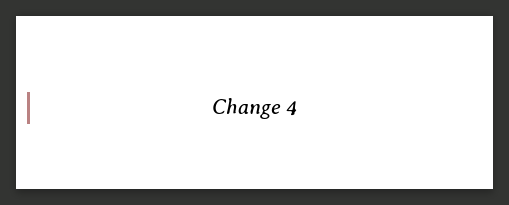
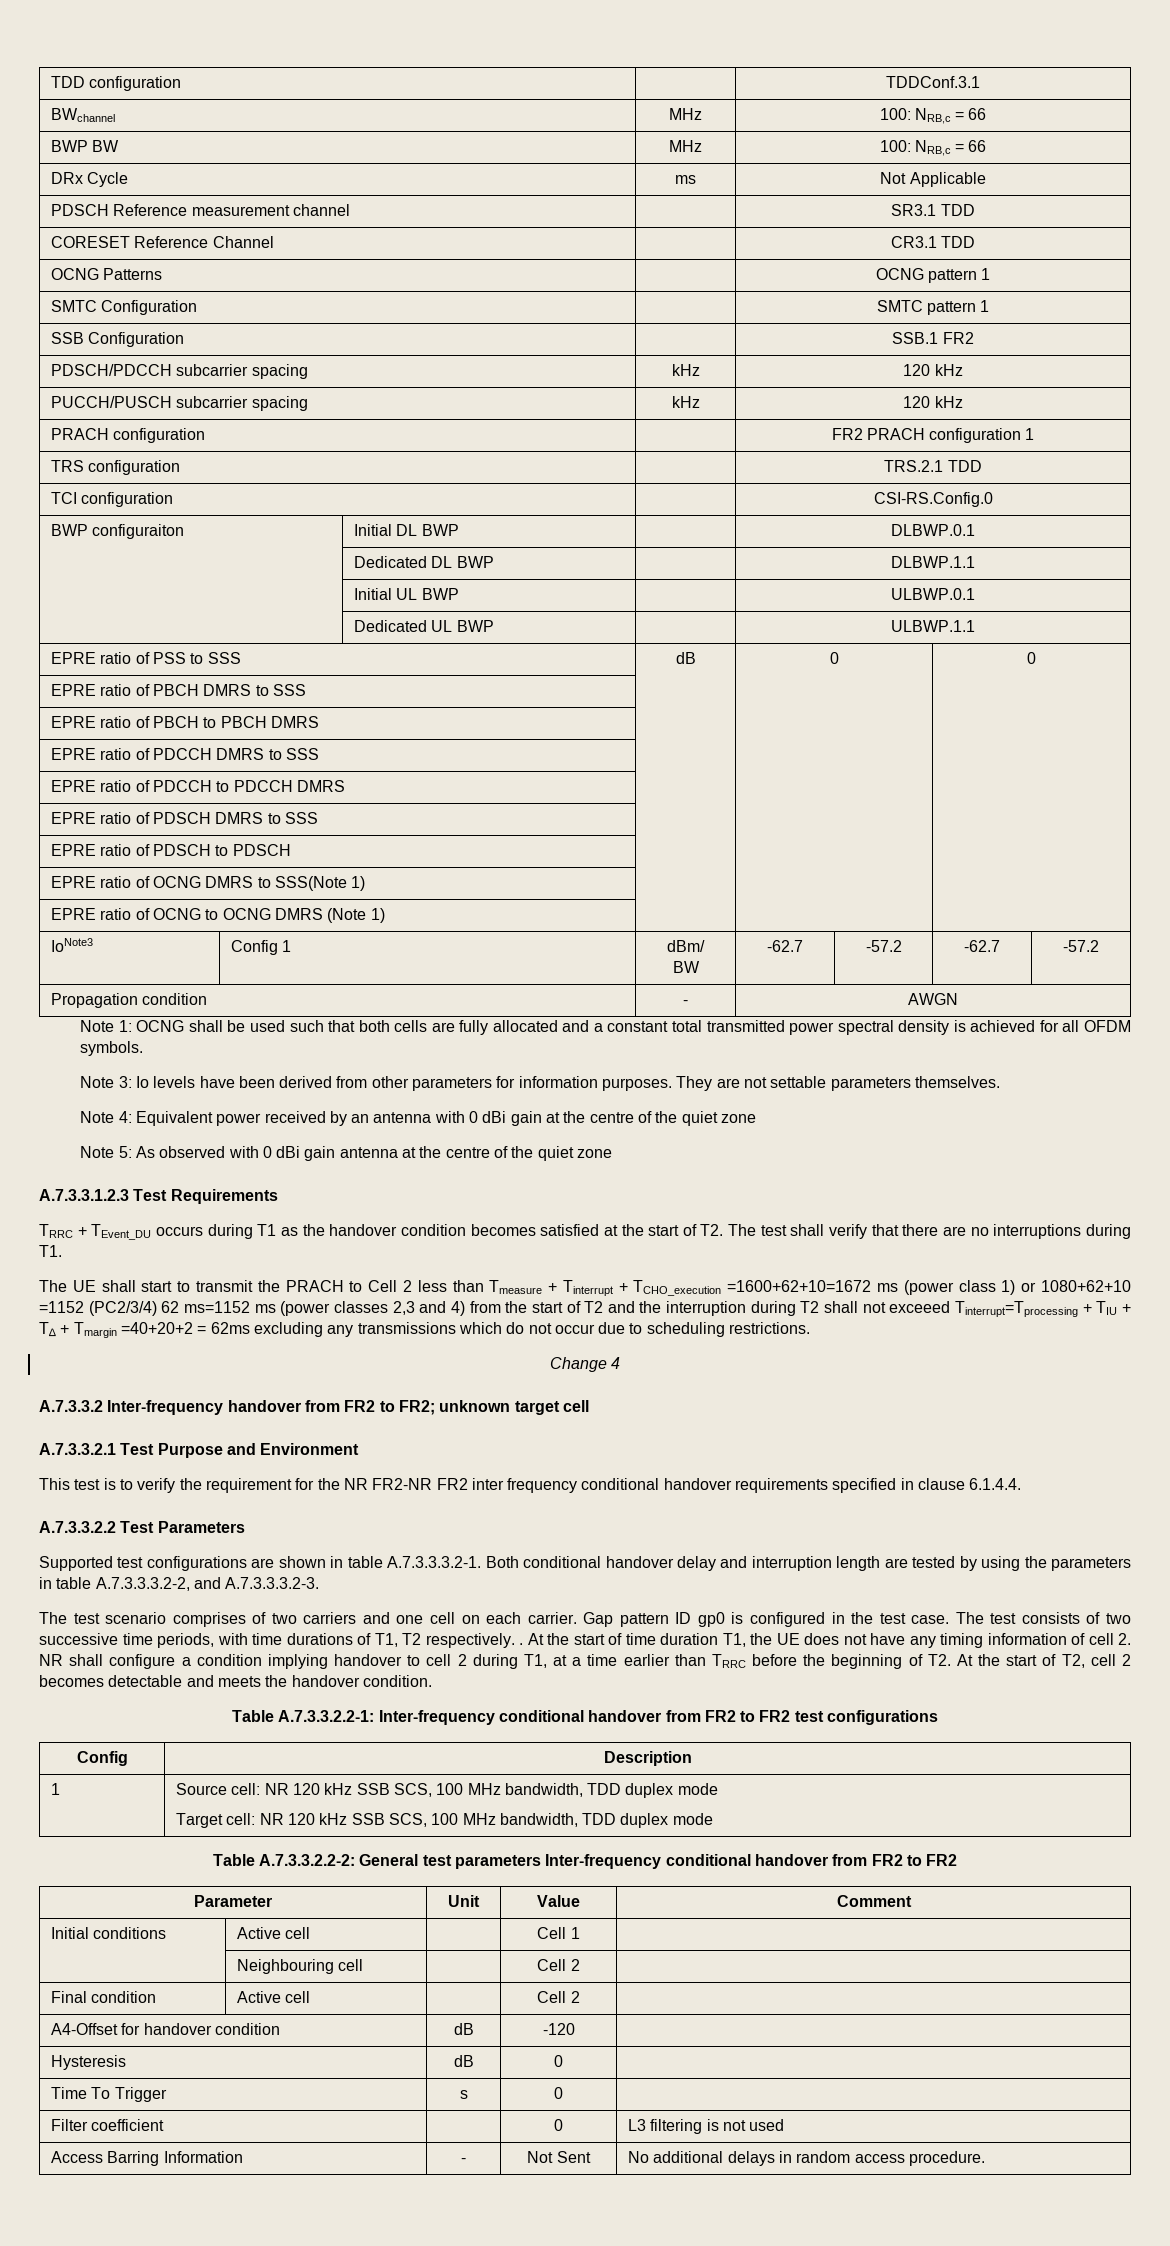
[212,98,297,119] Change 4 -> [50,76,182,91] [886,76,980,88] [50,108,115,122] [669,108,702,120] [879,108,987,124] [50,140,120,152] [669,140,702,152] [879,140,987,156] [50,172,129,187] [675,175,696,184] [880,172,986,187] [50,204,350,216] [891,204,975,216] [50,236,274,248] [890,236,976,248] [50,268,163,280] [875,268,991,283] [50,300,198,315] [876,300,990,315] [50,332,185,347] [892,332,974,344] [50,364,308,379] [671,364,700,376] [903,364,963,376] [50,396,308,411] [671,396,700,408] [903,396,963,408] [50,428,206,443] [831,428,1035,443] [50,460,181,475] [884,460,982,472] [50,492,174,507] [873,492,993,507] [50,524,185,539] [353,524,459,536] [891,524,975,536] [353,556,494,568] [891,556,975,568] [353,588,459,600] [891,588,975,600] [353,620,494,632] [891,620,975,632] [50,652,241,664] [675,652,696,664] [829,652,839,664] [1027,652,1036,664] [50,684,306,696] [50,716,319,728] [50,748,319,760] [50,780,345,792] [50,812,318,824] [50,844,291,856] [50,876,366,891] [50,908,385,923] [50,938,93,952] [230,940,292,955] [667,940,705,952] [672,961,700,973] [767,940,803,952] [865,940,902,952] [964,940,1000,952] [1063,940,1099,952] [50,993,208,1008] [683,1000,688,1005] [908,993,958,1005] [80,1020,1132,1035] [80,1041,144,1056] [80,1076,1000,1091] [80,1111,756,1126] [80,1146,613,1161] [39,1189,278,1204] [39,1224,1132,1240] [39,1245,62,1257] [39,1280,1131,1296] [39,1301,1132,1317] [39,1322,811,1338] [549,1357,621,1372] [39,1400,589,1415] [39,1443,360,1458] [39,1478,1022,1493] [39,1521,245,1533] [39,1556,1132,1571] [39,1577,320,1591] [39,1612,1131,1627] [39,1633,1131,1648] [39,1654,1132,1669] [39,1675,432,1687] [231,1710,939,1725] [76,1751,128,1766] [603,1751,692,1766] [50,1783,60,1795] [175,1783,718,1798] [175,1813,713,1828] [212,1854,958,1869] [194,1895,272,1907] [448,1895,480,1907] [537,1895,580,1907] [836,1895,912,1907] [50,1927,167,1939] [236,1927,311,1939] [537,1927,580,1939] [236,1959,364,1974] [537,1959,580,1971] [50,1991,157,2003] [236,1991,311,2003] [537,1991,580,2003] [50,2023,280,2035] [453,2023,474,2035] [542,2023,575,2035] [50,2055,126,2070] [453,2055,474,2067] [554,2055,563,2067] [50,2087,167,2102] [459,2090,468,2099] [554,2087,563,2099] [50,2119,165,2131] [554,2119,563,2131] [627,2119,785,2134] [50,2151,243,2166] [461,2158,466,2163] [527,2151,591,2163] [627,2151,985,2166] TDD configuration | | TDDConf.3.1 // BWchannel | MHz | 100: NRB,c = 66 // BWP BW | MHz | 100: NRB,c = 66 // DRx Cycle | ms | Not Applicable // PDSCH Reference measurement channel | | SR3.1 TDD // CORESET Reference Channel | | CR3.1 TDD // OCNG Patterns | | OCNG pattern 1 // SMTC Configuration | | SMTC pattern 1 // SSB Configuration | | SSB.1 FR2 // PDSCH/PDCCH subcarrier spacing | kHz | 120 kHz // PUCCH/PUSCH subcarrier spacing | kHz | 120 kHz // PRACH configuration | | FR2 PRACH configuration 1 // TRS configuration | | TRS.2.1 TDD // TCI configuration | | CSI-RS.Config.0 // BWP configuraiton | Initial DL BWP | | DLBWP.0.1 // | Dedicated DL BWP | | DLBWP.1.1 // | Initial UL BWP | | ULBWP.0.1 // | Dedicated UL BWP | | ULBWP.1.1 // EPRE ratio of PSS to SSS | dB | 0 | 0 // EPRE ratio of PBCH DMRS to SSS | | | // EPRE ratio of PBCH to PBCH DMRS | | | // EPRE ratio of PDCCH DMRS to SSS | | | // EPRE ratio of PDCCH to PDCCH DMRS | | | // EPRE ratio of PDSCH DMRS to SSS | | | // EPRE ratio of PDSCH to PDSCH | | | // EPRE ratio of OCNG DMRS to SSS(Note 1) | | | // EPRE ratio of OCNG to OCNG DMRS (Note 1) | | | // IoNote3 | Config 1 | dBm/ // BW | -62.7 | -57.2 | -62.7 | -57.2 // Propagation condition | - | AWGN // Note 1: OCNG shall be used such that both cells are fully allocated and a constant total transmitted power spectral density is achieved for all OFDM symbols. // Note 3: Io levels have been derived from other parameters for information purposes. They are not settable parameters themselves. // Note 4: Equivalent power received by an antenna with 0 dBi gain at the centre of the quiet zone // Note 5: As observed with 0 dBi gain antenna at the centre of the quiet zone // A.7.3.3.1.2.3 Test Requirements // TRRC + TEvent_DU occurs during T1 as the handover condition becomes satisfied at the start of T2. The test shall verify that there are no interruptions during T1. // The UE shall start to transmit the PRACH to Cell 2 less than Tmeasure + Tinterrupt + TCHO_execution =1600+62+10=1672 ms (power class 1) or 1080+62+10 =1152 (PC2/3/4) 62 ms=1152 ms (power classes 2,3 and 4) from the start of T2 and the interruption during T2 shall not exceeed Tinterrupt=Tprocessing + TIU + T∆ + Tmargin =40+20+2 = 62ms excluding any transmissions which do not occur due to scheduling restrictions. // Change 4 // A.7.3.3.2 Inter-frequency handover from FR2 to FR2; unknown target cell // A.7.3.3.2.1 Test Purpose and Environment // This test is to verify the requirement for the NR FR2-NR FR2 inter frequency conditional handover requirements specified in clause 6.1.4.4. // A.7.3.3.2.2 Test Parameters // Supported test configurations are shown in table A.7.3.3.3.2-1. Both conditional handover delay and interruption length are tested by using the parameters in table A.7.3.3.3.2-2, and A.7.3.3.3.2-3. // The test scenario comprises of two carriers and one cell on each carrier. Gap pattern ID gp0 is configured in the test case. The test consists of two successive time periods, with time durations of T1, T2 respectively. . At the start of time duration T1, the UE does not have any timing information of cell 2. NR shall configure a condition implying handover to cell 2 during T1, at a time earlier than TRRC before the beginning of T2. At the start of T2, cell 2 becomes detectable and meets the handover condition. // Table A.7.3.3.2.2-1: Inter-frequency conditional handover from FR2 to FR2 test configurations // Config | Description // 1 | Source cell: NR 120 kHz SSB SCS, 100 MHz bandwidth, TDD duplex mode // Target cell: NR 120 kHz SSB SCS, 100 MHz bandwidth, TDD duplex mode // Table A.7.3.3.2.2-2: General test parameters Inter-frequency conditional handover from FR2 to FR2 // Parameter | Unit | Value | Comment // Initial conditions | Active cell | | Cell 1 | // | Neighbouring cell | | Cell 2 | // Final condition | Active cell | | Cell 2 | // A4-Offset for handover condition | dB | -120 | // Hysteresis | dB | 0 | // Time To Trigger | s | 0 | // Filter coefficient | | 0 | L3 filtering is not used // Access Barring Information | - | Not Sent | No additional delays in random access procedure.

